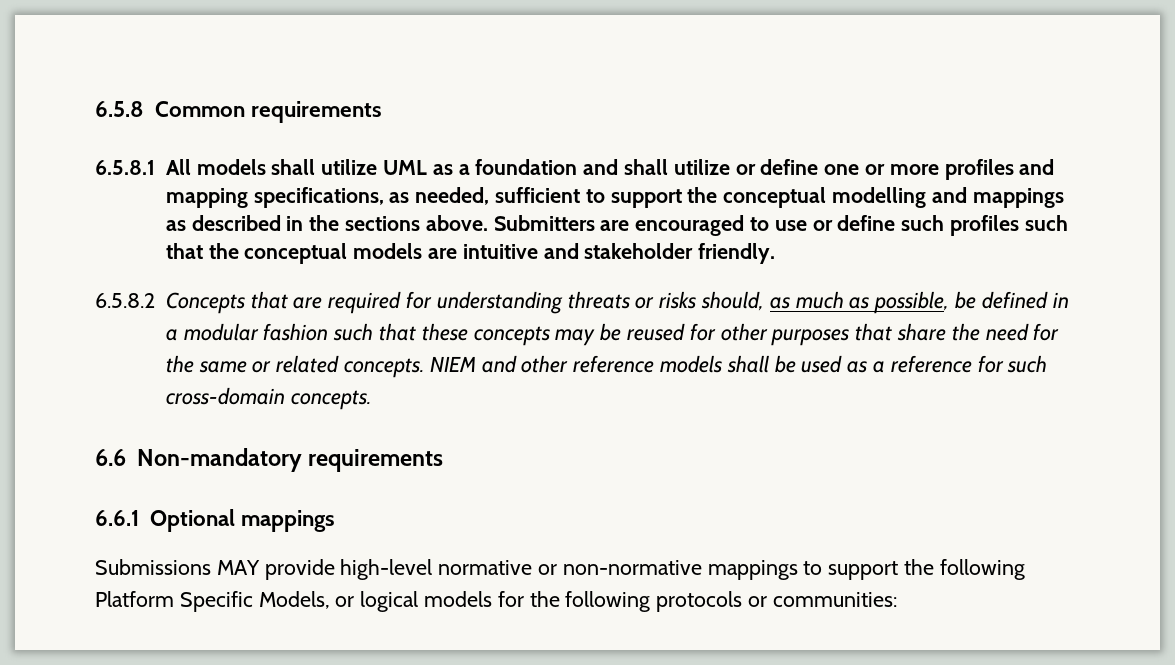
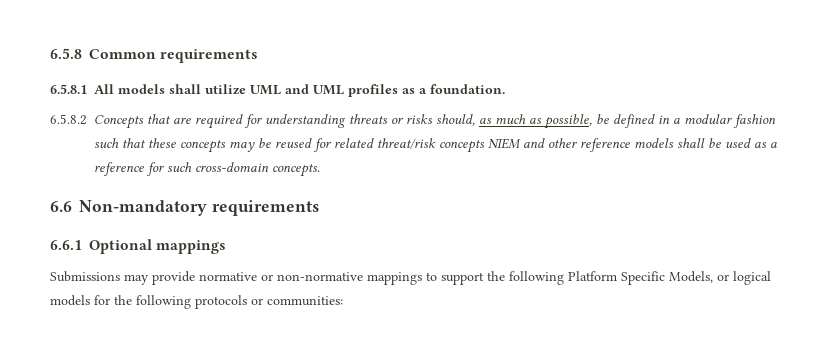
[432,159,1055,180] [165,187,1064,208] [165,215,1068,236] [165,243,776,264] as a foundation and shall utilize or define one or more profiles and mapping specifications, as needed, sufficient to support the conceptual modelling and mappings as described in the sections above. Submitters are encouraged to use or define such profiles such that the conceptual models are intuitive and stakeholder friendly. -> [285,84,505,97] and UML profiles as a foundation.
[720,323,1060,346] [165,355,424,378] other purposes that share the need for the same or related concepts. -> [334,138,485,153] related threat/risk concepts
[216,559,433,580] MAY provide high-level -> [124,271,195,285] may provide

